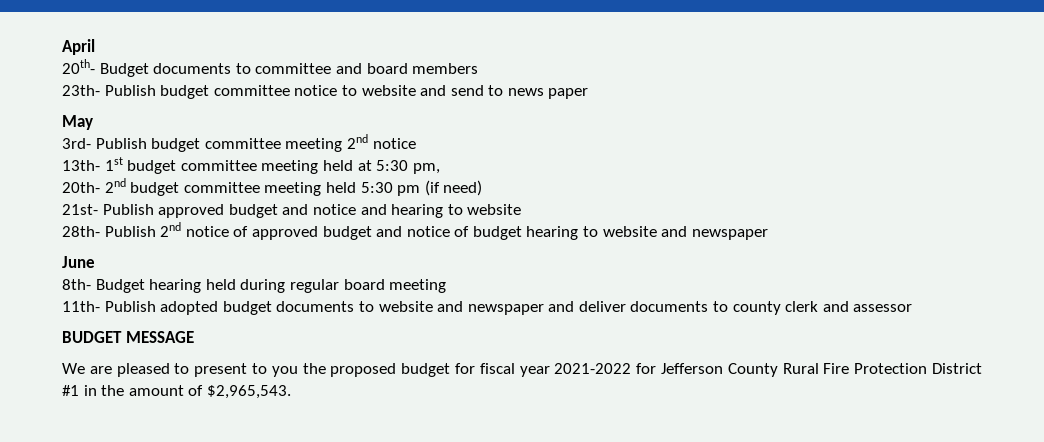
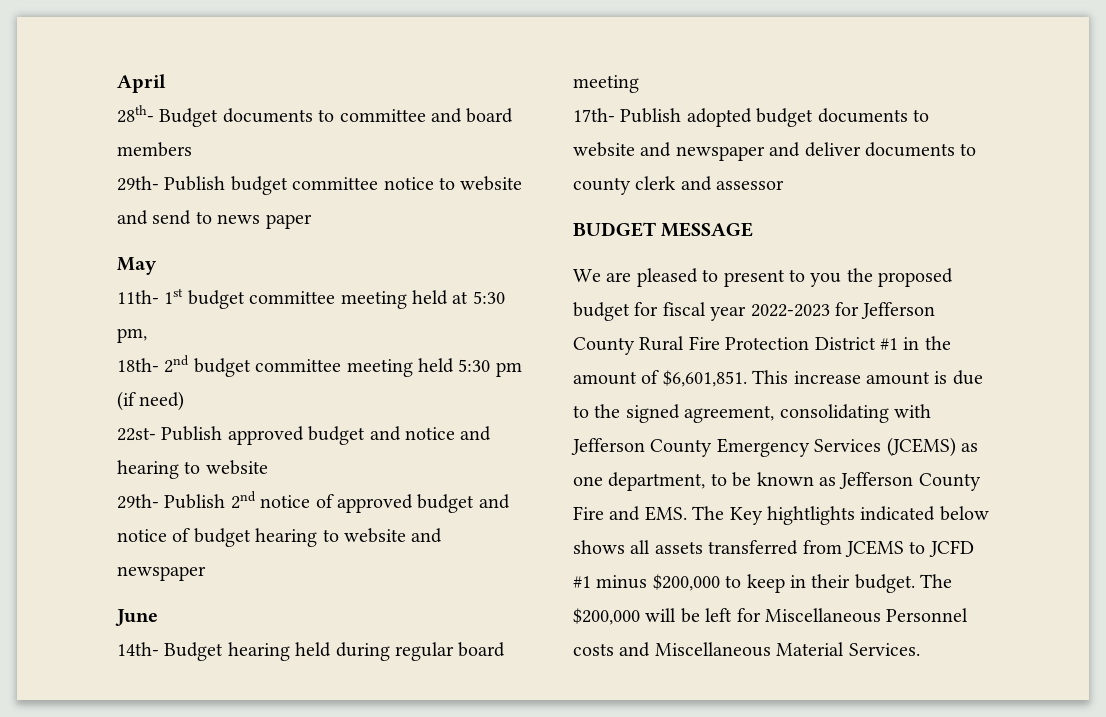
[62,59,95,74] 20th- -> [117,105,154,123] 28th-
[62,85,100,96] 23th- -> [117,176,159,191] 29th-
[62,134,416,152] [62,160,100,171] 3rd- Publish budget committee meeting 2nd notice // 13th- -> [117,290,159,304] 11th-
[62,182,100,193] 20th- -> [117,358,159,372] 18th-
[62,204,98,215] 21st- -> [117,427,156,441] 22st-
[62,226,100,237] 28th- -> [117,494,159,509] 29th-
[62,279,91,290] 8th- -> [117,642,159,656] 14th-
[62,301,100,312] 11th- -> [573,108,615,122] 17th-
[554,363,632,374] 2021-2022 -> [750,304,830,317] 2022-2023
[206,385,291,399] $2,965,543. -> [662,370,983,387] [573,404,931,423] [571,437,978,457] [573,472,981,491] [573,506,989,525] [573,540,974,557] [573,574,953,593] [573,608,969,625] [573,642,920,657] $6,601,851. This increase amount is due to the signed agreement, consolidating with Jefferson County Emergency Services (JCEMS) as one department, to be known as Jefferson County Fire and EMS. The Key hightlights indicated below shows all assets transferred from JCEMS to JCFD #1 minus $200,000 to keep in their budget. The $200,000 will be left for Miscellaneous Personnel costs and Miscellaneous Material Services.

